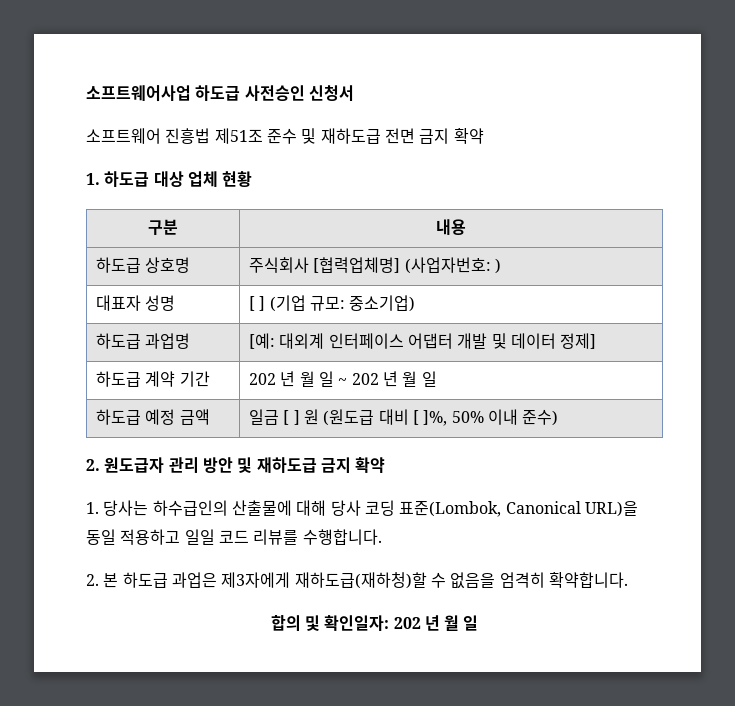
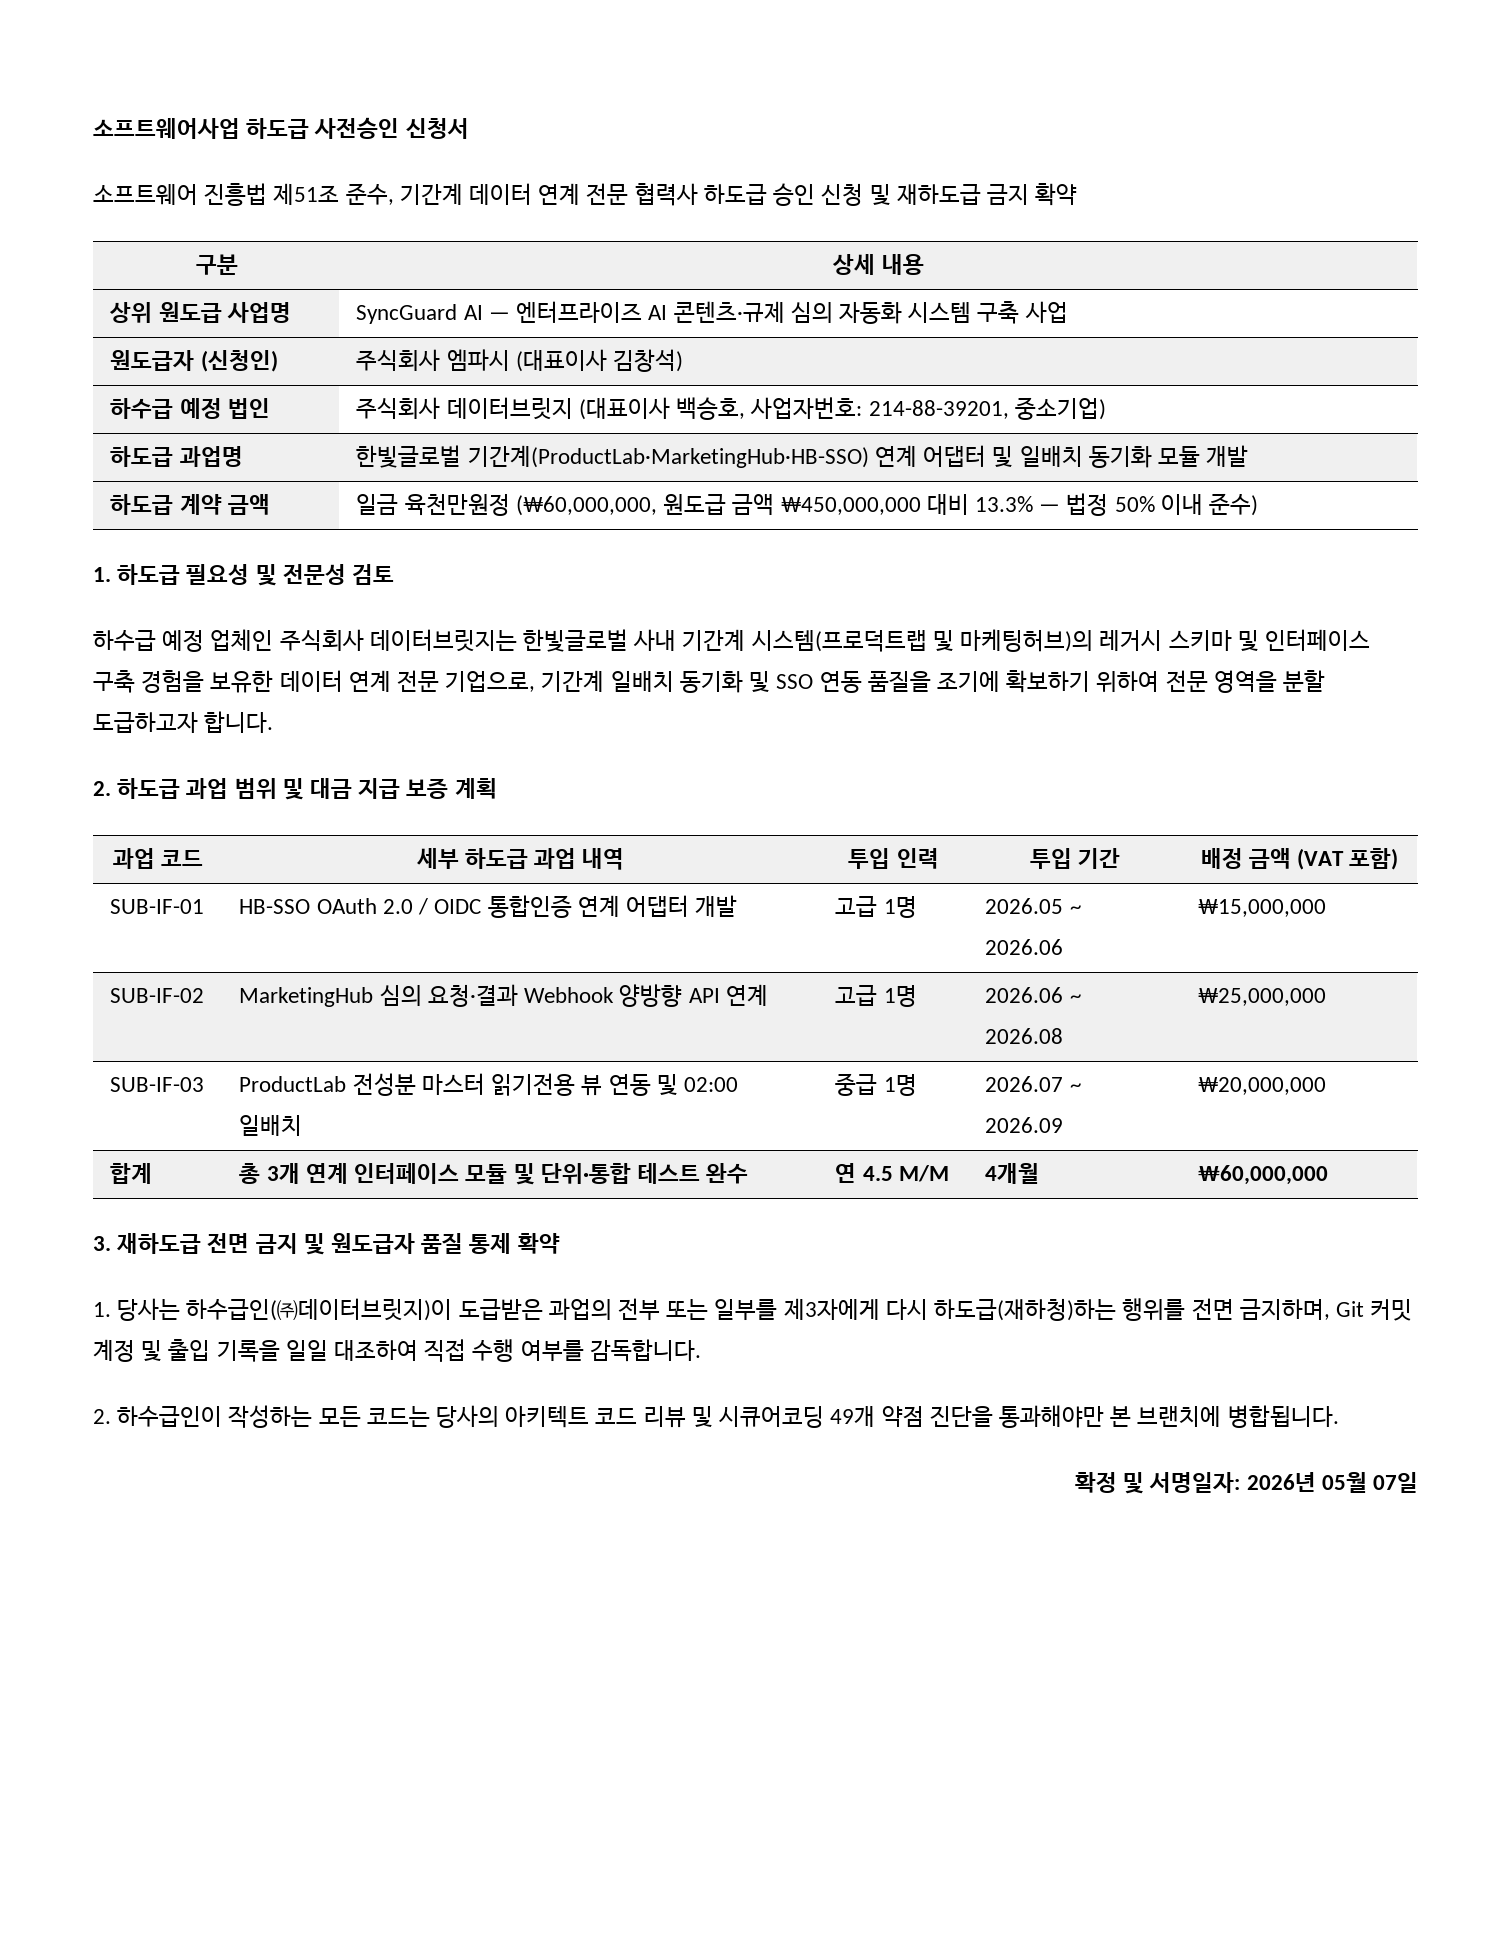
[266,128,484,144] [86,171,253,187] 준수 및 재하도급 전면 금지 확약 // 1. 하도급 대상 업체 현황 -> [345,183,1078,206] 준수, 기간계 데이터 연계 전문 협력사 하도급 승인 신청 및 재하도급 금지 확약
(178, 227) none -> [832,254,876,275] 상세
[96,257,191,273] [249,257,502,274] [96,295,176,311] [249,295,416,312] [96,333,191,349] [249,333,597,349] [96,371,210,387] [249,371,437,387] [96,409,210,425] [249,409,559,426] [86,457,386,473] [86,500,638,517] [86,529,382,545] [86,572,628,589] [270,615,479,631] 하도급 상호명 | 주식회사 [협력업체명] (사업자번호: ) // 대표자 성명 | [ ] (기업 규모: 중소기업) // 하도급 과업명 | [예: 대외계 인터페이스 어댑터 개발 및 데이터 정제] // 하도급 계약 기간 | 202 년 월 일 ~ 202 년 월 일 // 하도급 예정 금액 | 일금 [ ] 원 (원도급 대비 [ ]%, 50% 이내 준수) // 2. 원도급자 관리 방안 및 재하도급 금지 확약 // 1. 당사는 하수급인의 산출물에 대해 당사 코딩 표준(Lombok, Canonical URL)을 동일 적용하고 일일 코드 리뷰를 수행합니다. // 2. 본 하도급 과업은 제3자에게 재하도급(재하청)할 수 없음을 엄격히 확약합니다. // 합의 및 확인일자: 202 년 월 일 -> [109,302,291,323] [356,301,1068,324] [110,350,278,372] [356,349,684,372] [110,398,270,419] [356,397,1106,420] [110,446,243,467] [356,445,1249,468] [110,494,270,515] [356,493,1258,516] [93,564,395,586] [93,629,1370,652] [93,670,1325,693] [93,711,274,733] [93,778,497,800] [112,848,204,869] [416,848,625,870] [848,848,939,869] [1029,848,1121,869] [1200,848,1399,870] [110,899,205,914] [239,895,738,918] [835,896,917,918] [985,898,1081,914] [985,939,1064,955] [1198,899,1327,917] [110,988,205,1003] [239,984,768,1007] [835,985,917,1007] [985,987,1081,1003] [985,1028,1064,1044] [1198,988,1327,1006] [110,1077,205,1092] [239,1073,738,1096] [239,1115,303,1136] [835,1073,917,1096] [985,1076,1081,1092] [985,1117,1064,1133] [1198,1077,1327,1095] [110,1163,153,1184] [239,1163,749,1185] [835,1163,949,1183] [985,1163,1040,1184] [1198,1165,1329,1185] [93,1233,560,1255] [93,1298,1413,1321] [93,1339,701,1362] [93,1405,1339,1428] [1074,1472,1419,1494] 상위 원도급 사업명 | SyncGuard AI — 엔터프라이즈 AI 콘텐츠·규제 심의 자동화 시스템 구축 사업 // 원도급자 (신청인) | 주식회사 엠파시 (대표이사 김창석) // 하수급 예정 법인 | 주식회사 데이터브릿지 (대표이사 백승호, 사업자번호: 214-88-39201, 중소기업) // 하도급 과업명 | 한빛글로벌 기간계(ProductLab·MarketingHub·HB-SSO) 연계 어댑터 및 일배치 동기화 모듈 개발 // 하도급 계약 금액 | 일금 육천만원정 (₩60,000,000, 원도급 금액 ₩450,000,000 대비 13.3% — 법정 50% 이내 준수) // 1. 하도급 필요성 및 전문성 검토 // 하수급 예정 업체인 주식회사 데이터브릿지는 한빛글로벌 사내 기간계 시스템(프로덕트랩 및 마케팅허브)의 레거시 스키마 및 인터페이스 구축 경험을 보유한 데이터 연계 전문 기업으로, 기간계 일배치 동기화 및 SSO 연동 품질을 조기에 확보하기 위하여 전문 영역을 분할 도급하고자 합니다. // 2. 하도급 과업 범위 및 대금 지급 보증 계획 // 과업 코드 | 세부 하도급 과업 내역 | 투입 인력 | 투입 기간 | 배정 금액 (VAT 포함) // SUB-IF-01 | HB-SSO OAuth 2.0 / OIDC 통합인증 연계 어댑터 개발 | 고급 1명 | 2026.05 ~ 2026.06 | ₩15,000,000 // SUB-IF-02 | MarketingHub 심의 요청·결과 Webhook 양방향 API 연계 | 고급 1명 | 2026.06 ~ 2026.08 | ₩25,000,000 // SUB-IF-03 | ProductLab 전성분 마스터 읽기전용 뷰 연동 및 02:00 일배치 | 중급 1명 | 2026.07 ~ 2026.09 | ₩20,000,000 // 합계 | 총 3개 연계 인터페이스 모듈 및 단위·통합 테스트 완수 | 연 4.5 M/M | 4개월 | ₩60,000,000 // 3. 재하도급 전면 금지 및 원도급자 품질 통제 확약 // 1. 당사는 하수급인(㈜데이터브릿지)이 도급받은 과업의 전부 또는 일부를 제3자에게 다시 하도급(재하청)하는 행위를 전면 금지하며, Git 커밋 계정 및 출입 기록을 일일 대조하여 직접 수행 여부를 감독합니다. // 2. 하수급인이 작성하는 모든 코드는 당사의 아키텍트 코드 리뷰 및 시큐어코딩 49개 약점 진단을 통과해야만 본 브랜치에 병합됩니다. // 확정 및 서명일자: 2026년 05월 07일

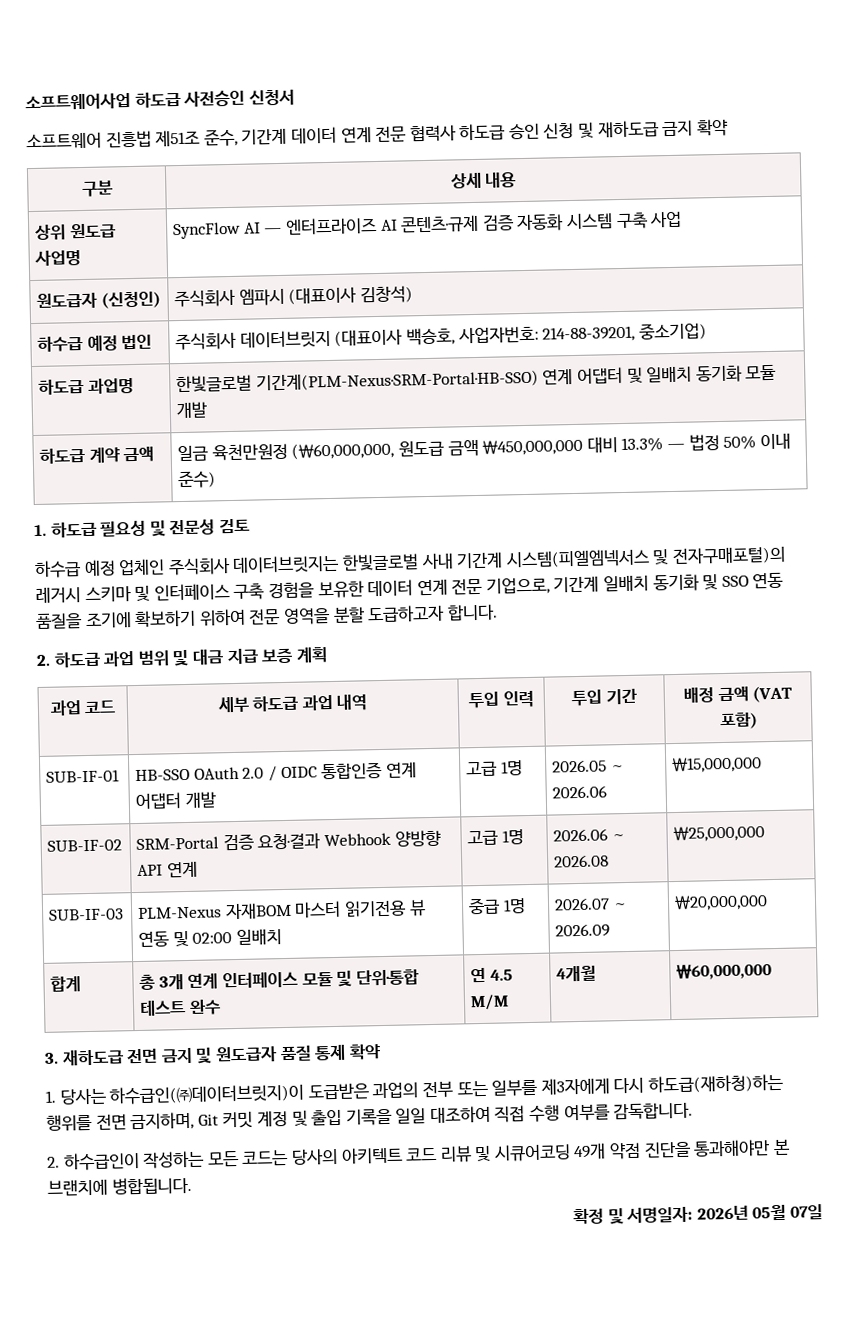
[356,304,458,324] SyncGuard -> [173,221,242,240] SyncFlow
[790,302,833,323] 심의 -> [481,214,514,231] 검증
[467,445,869,468] 기간계(ProductLab·MarketingHub·HB-SSO) -> [255,369,539,392] 기간계(PLM-Nexus·SRM-Portal·HB-SSO)
[751,629,1094,652] 시스템(프로덕트랩 및 마케팅허브)의 -> [505,545,786,569] 시스템(피엘엠넥서스 및 전자구매포털)의
[239,985,422,1007] MarketingHub 심의 -> [136,833,254,851] SRM-Portal 검증
[239,1073,416,1096] ProductLab 전성분 -> [138,902,292,920] PLM-Nexus 자재BOM

